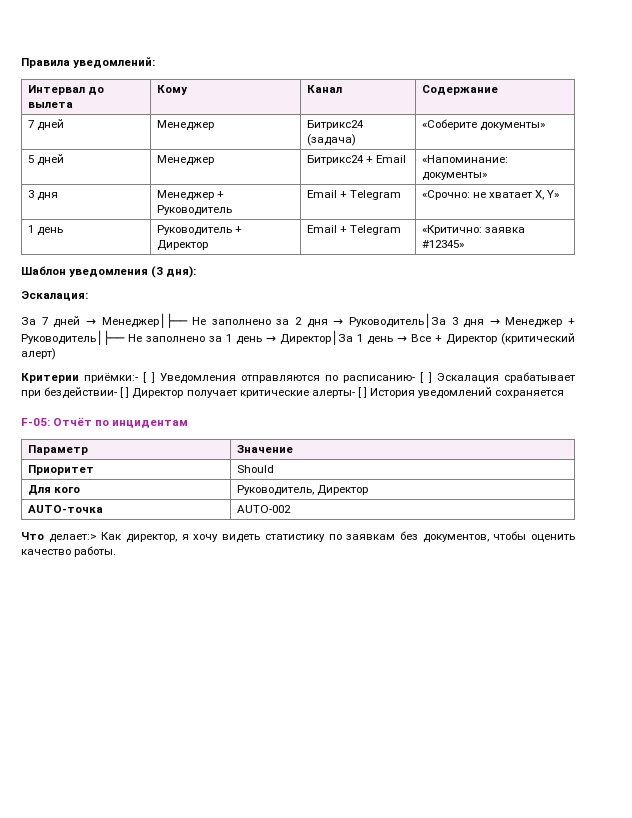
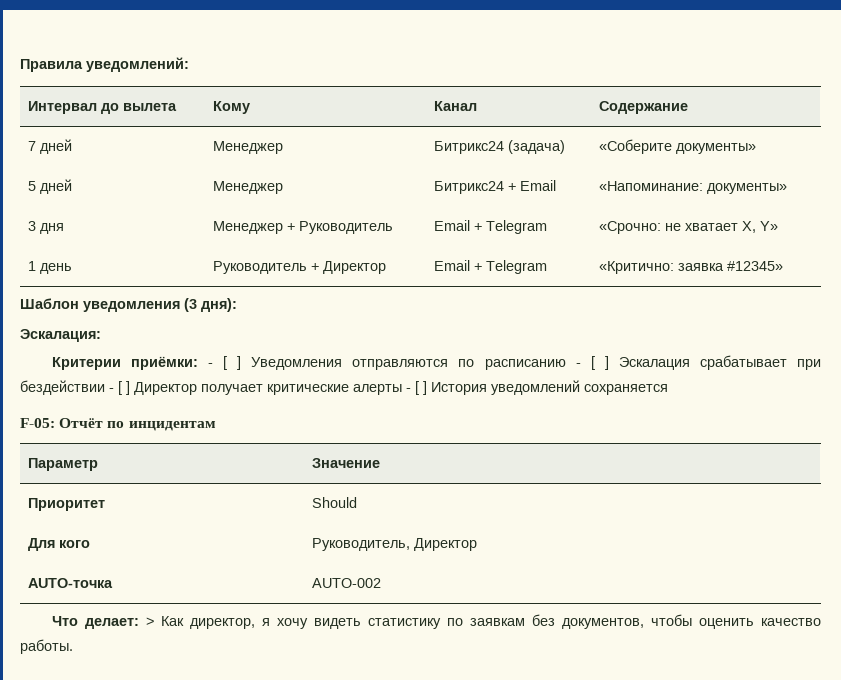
[21,313,575,328] [21,330,575,345] [21,348,56,360] // За 7 дней → Менеджер│├── Не заполнено за 2 дня → Руководитель│За 3 дня → Менеджер + Руководитель│├── Не заполнено за 1 день → Директор│За 1 день → Все + Директор (критический алерт) -> (101, 335) none
[84,373,139,383] приёмки:- -> [130,356,214,370] приёмки: -
[343,375,416,383] расписанию- -> [484,359,581,370] расписанию -
[44,387,118,399] бездействии- -> [20,380,114,395] бездействии -
[311,390,355,398] алерты- -> [353,384,411,395] алерты -
[48,534,97,543] делает:> -> [84,617,154,629] делает: >

